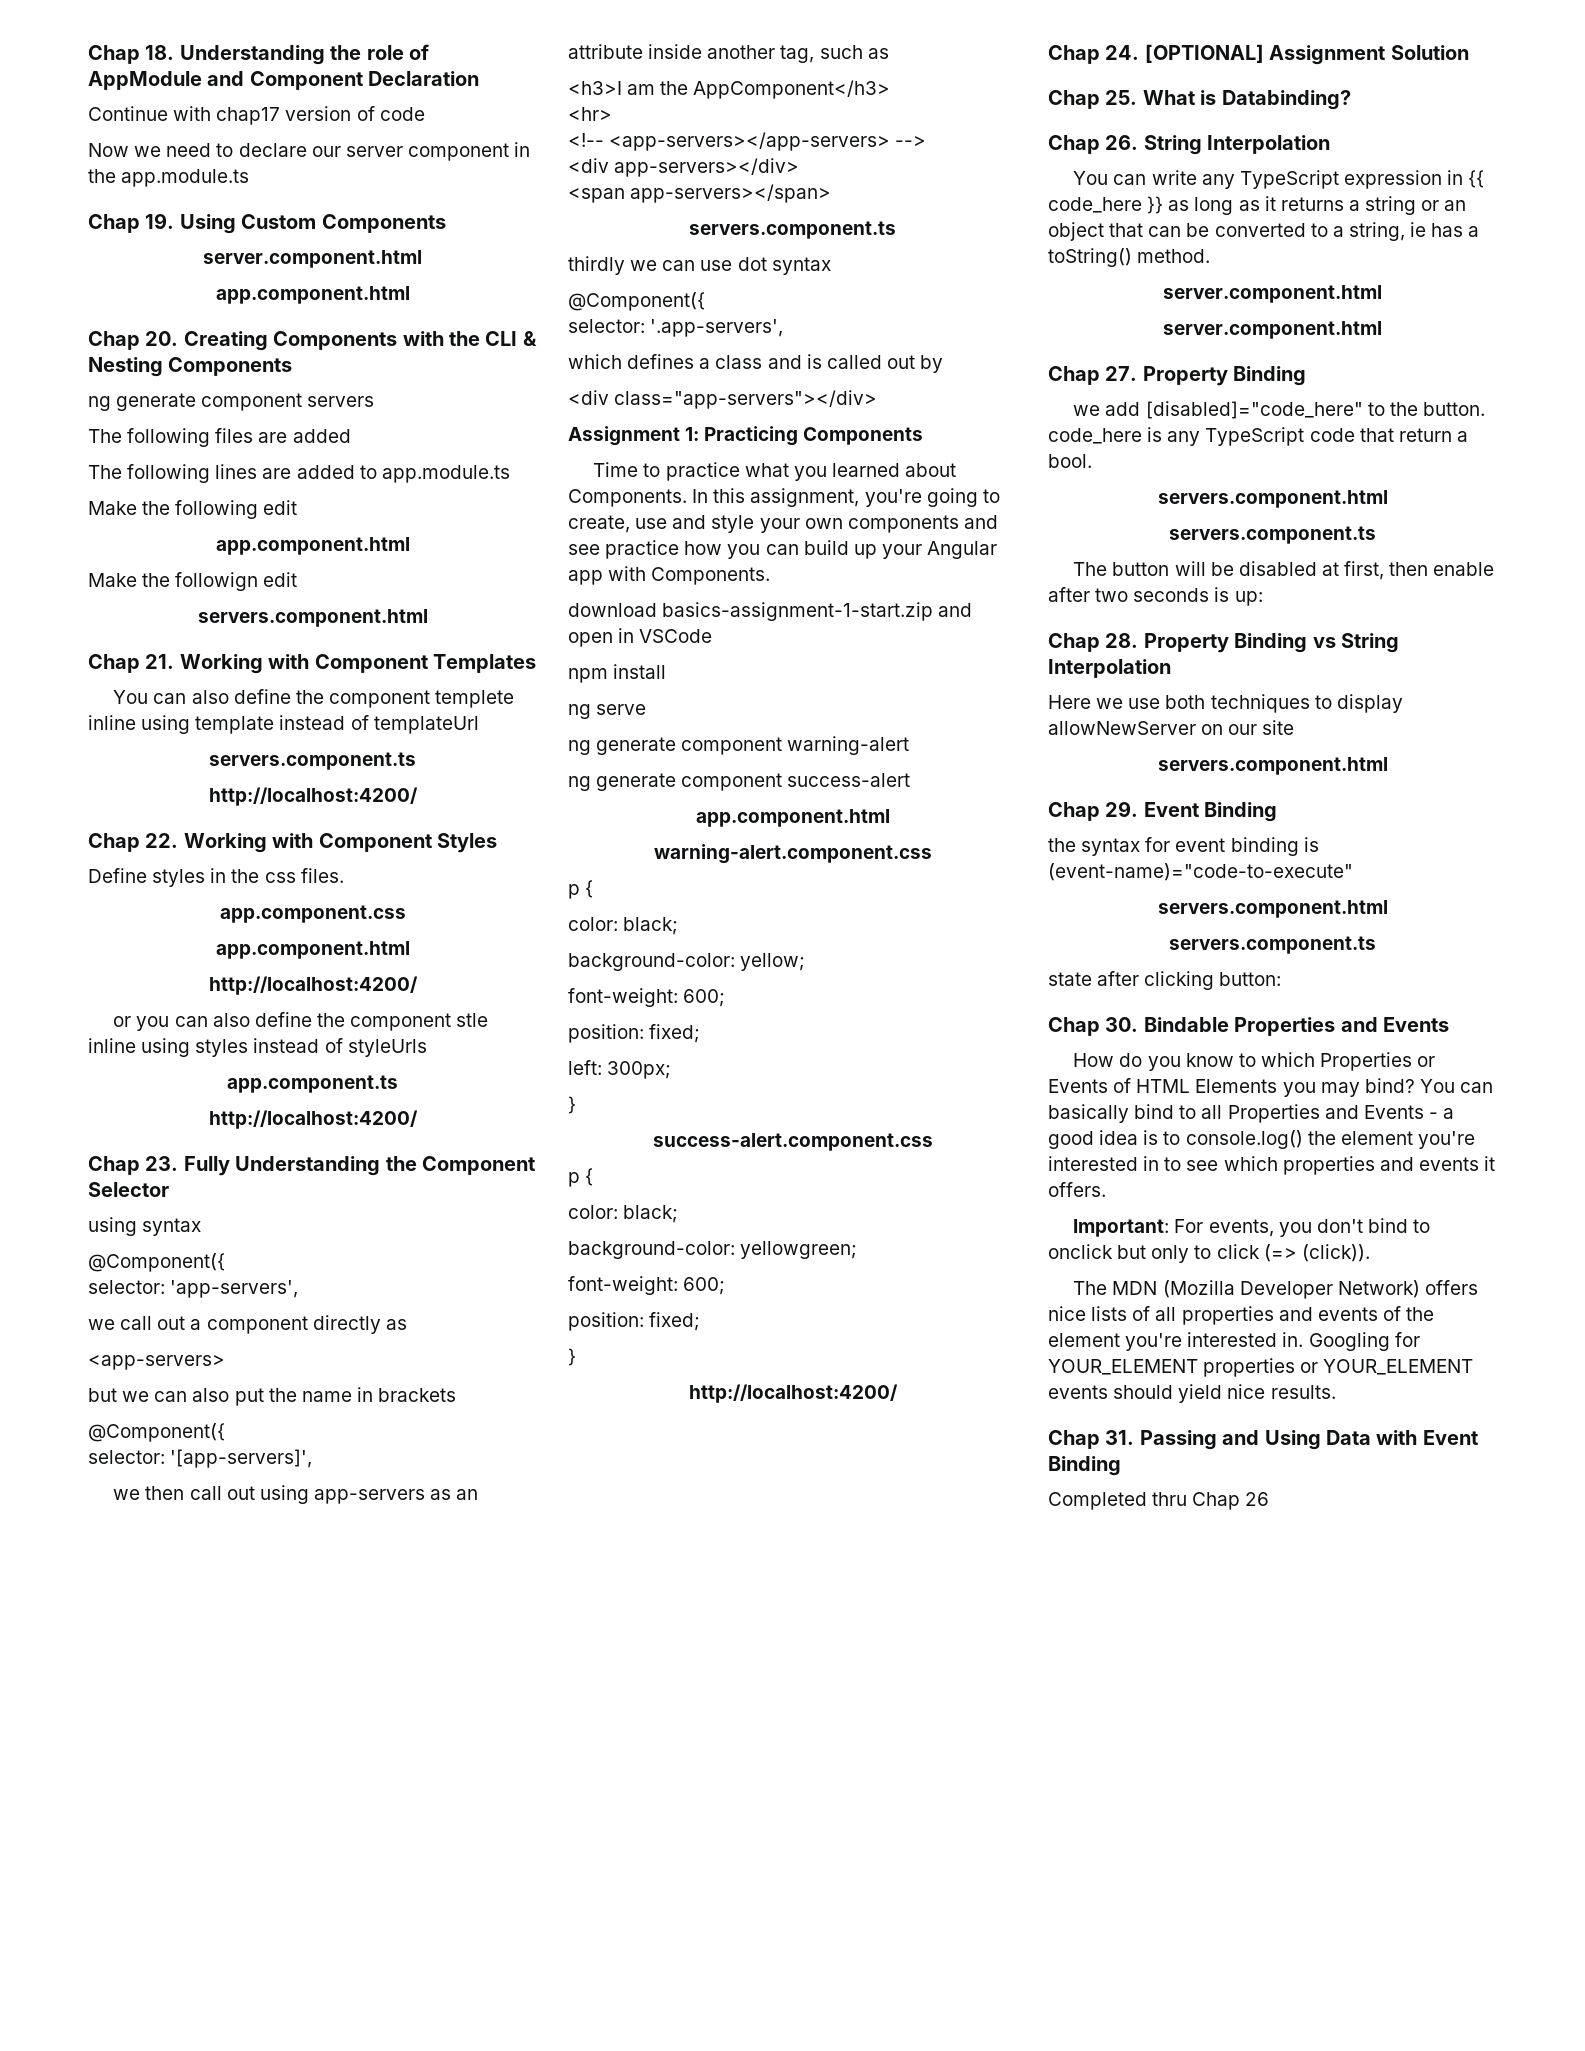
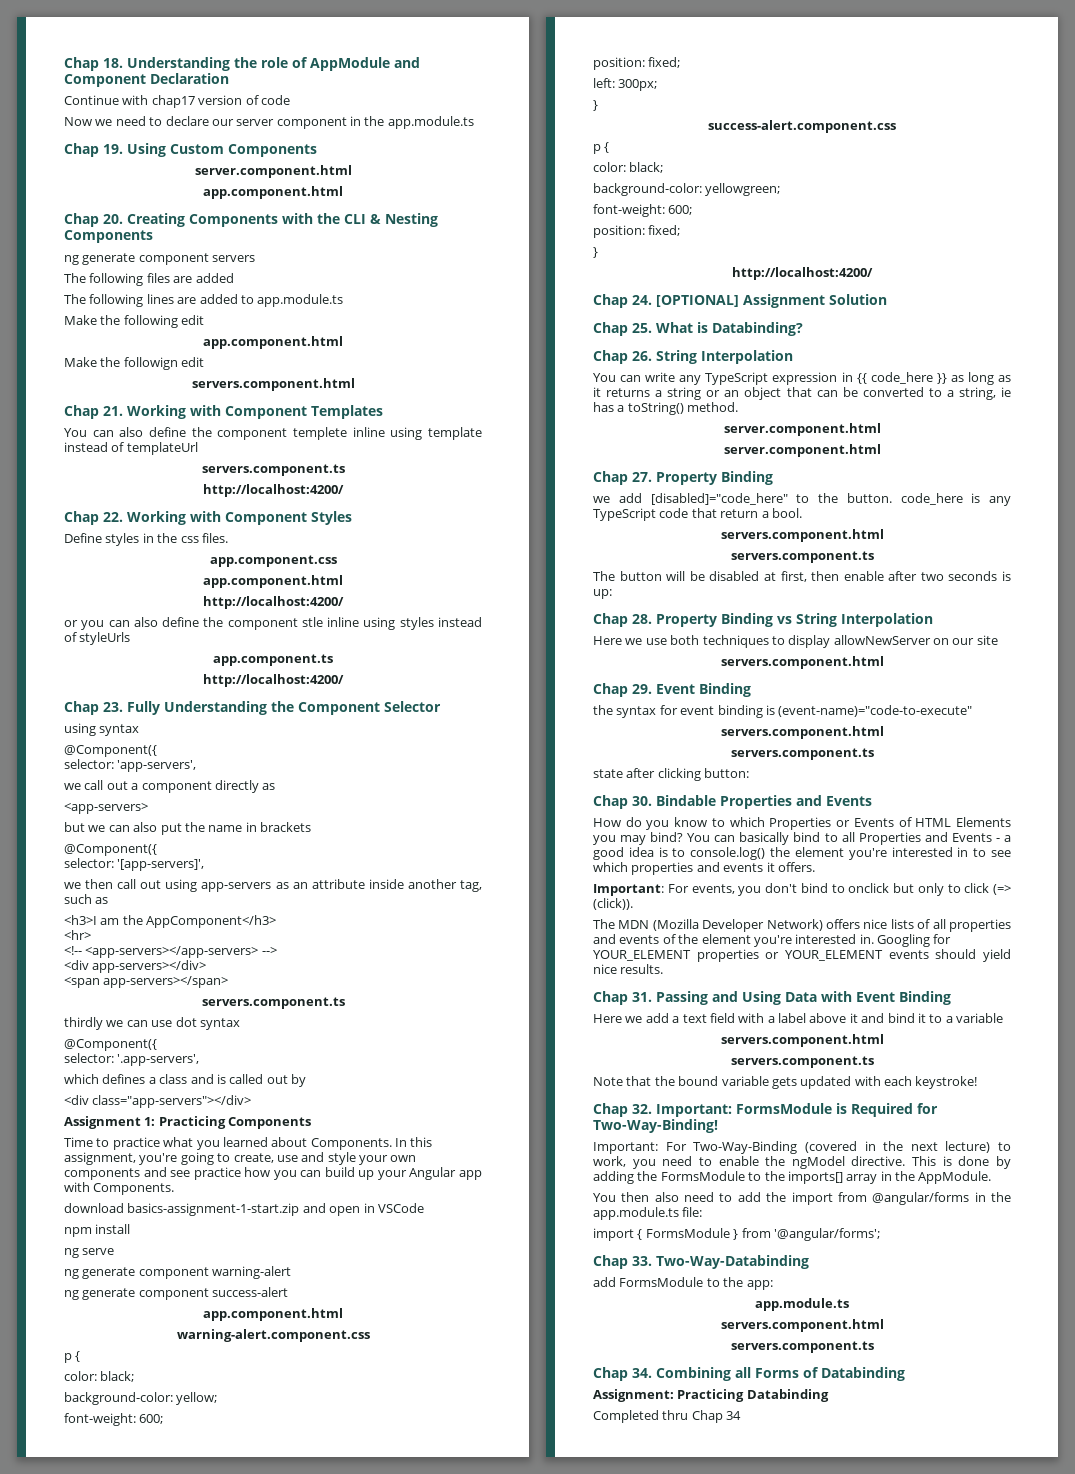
(1121, 1466) none -> [593,1013,1003,1023] [720,1034,884,1047] [730,1056,874,1068] [593,1076,978,1089] [593,1103,938,1117] [593,1119,718,1133] [593,1141,1011,1154] [593,1156,1011,1169] [593,1171,992,1184] [593,1192,1011,1205] [593,1207,703,1220] [593,1228,880,1241] [593,1255,809,1269] [593,1277,773,1290] [755,1298,849,1311] [720,1319,884,1332] [730,1341,874,1353] [593,1367,905,1381] [593,1389,829,1402] // Here we add a text field with a label above it and bind it to a variable // servers.component.html // servers.component.ts // Note that the bound variable gets updated with each keystroke! // Chap 32. Important: FormsModule is Required for Two-Way-Binding! // Important: For Two-Way-Binding (covered in the next lecture) to work, you need to enable the ngModel directive. This is done by adding the FormsModule to the imports[] array in the AppModule. // You then also need to add the import from @angular/forms in the app.module.ts file: // import { FormsModule } from '@angular/forms'; // Chap 33. Two-Way-Databinding // add FormsModule to the app: // app.module.ts // servers.component.html // servers.component.ts // Chap 34. Combining all Forms of Databinding // Assignment: Practicing Databinding
[1245,1492,1270,1506] 26 -> [726,1411,742,1420] 34

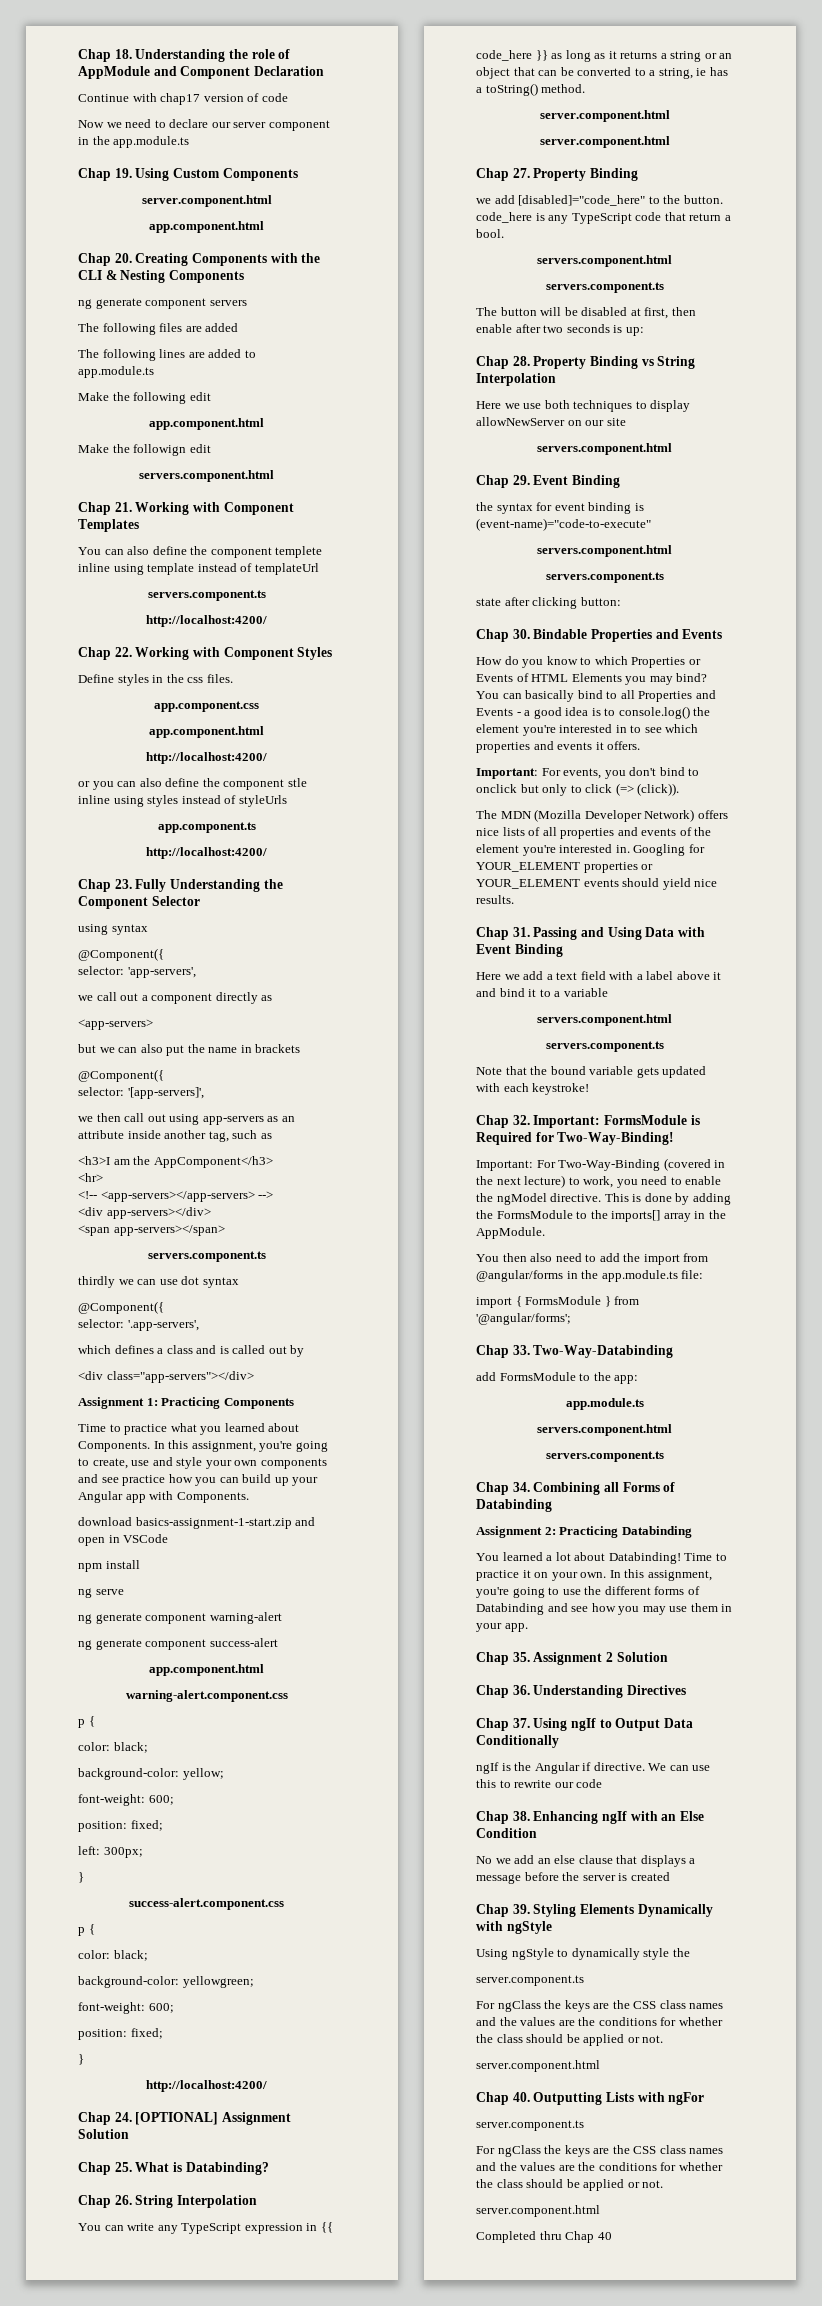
[593,1389,674,1402] Assignment: -> [476,1526,556,1538] Assignment 2:
(829, 1395) none -> [476,1552,727,1564] [476,1569,712,1581] [476,1586,700,1598] [476,1603,733,1615] [476,1623,528,1632] [476,1652,668,1665] [476,1685,686,1698] [476,1718,693,1731] [476,1735,559,1748] [476,1762,711,1774] [476,1779,603,1788] [476,1811,704,1824] [476,1828,537,1838] [476,1855,696,1867] [476,1872,670,1884] [476,1904,713,1917] [476,1921,552,1934] [476,1948,690,1960] [476,1975,584,1986] [476,2000,724,2012] [476,2017,723,2026] [476,2034,664,2046] [476,2060,600,2072] [476,2092,705,2105] [476,2120,584,2131] [476,2145,724,2157] [476,2162,723,2171] [476,2179,664,2191] [476,2205,600,2217] // You learned a lot about Databinding! Time to practice it on your own. In this assignment, you're going to use the different forms of Databinding and see how you may use them in your app. // Chap 35. Assignment 2 Solution // Chap 36. Understanding Directives // Chap 37. Using ngIf to Output Data Conditionally // ngIf is the Angular if directive. We can use this to rewrite our code // Chap 38. Enhancing ngIf with an Else Condition // No we add an else clause that displays a message before the server is created // Chap 39. Styling Elements Dynamically with ngStyle // Using ngStyle to dynamically style the // server.component.ts // For ngClass the keys are the CSS class names and the values are the conditions for whether the class should be applied or not. // server.component.html // Chap 40. Outputting Lists with ngFor // server.component.ts // For ngClass the keys are the CSS class names and the values are the conditions for whether the class should be applied or not. // server.component.html
[726,1411,742,1420] 34 -> [597,2232,612,2240] 40

